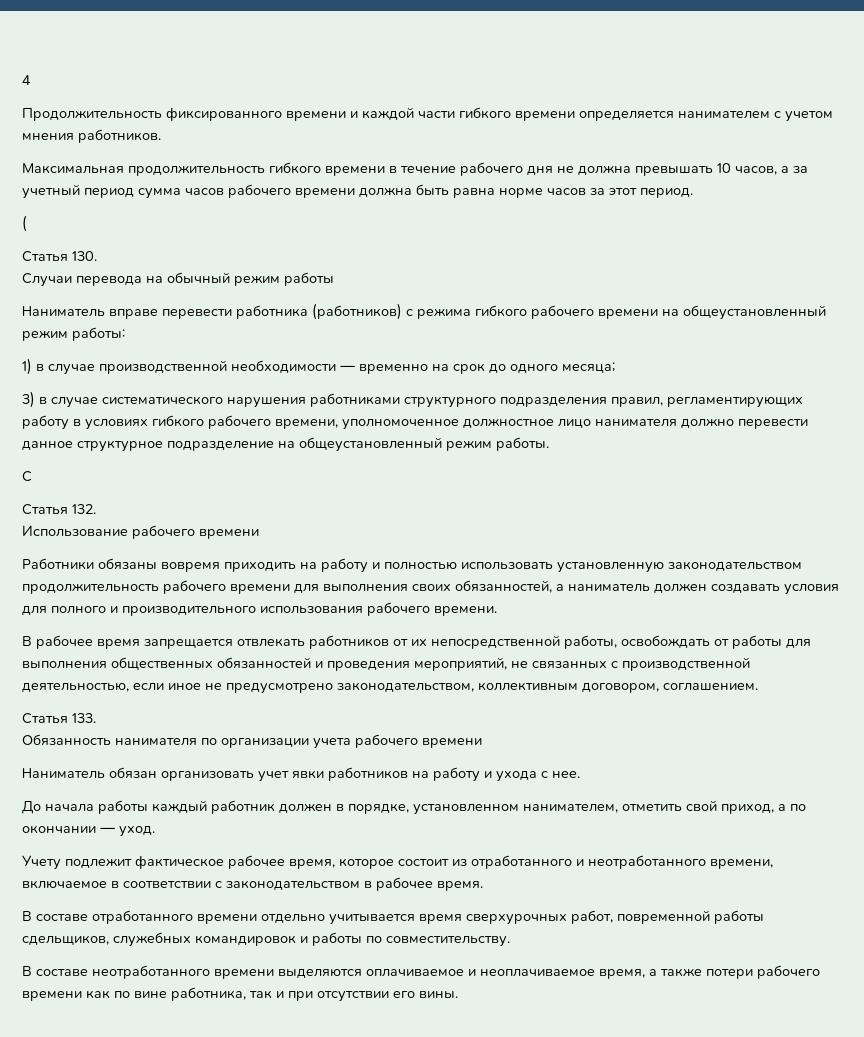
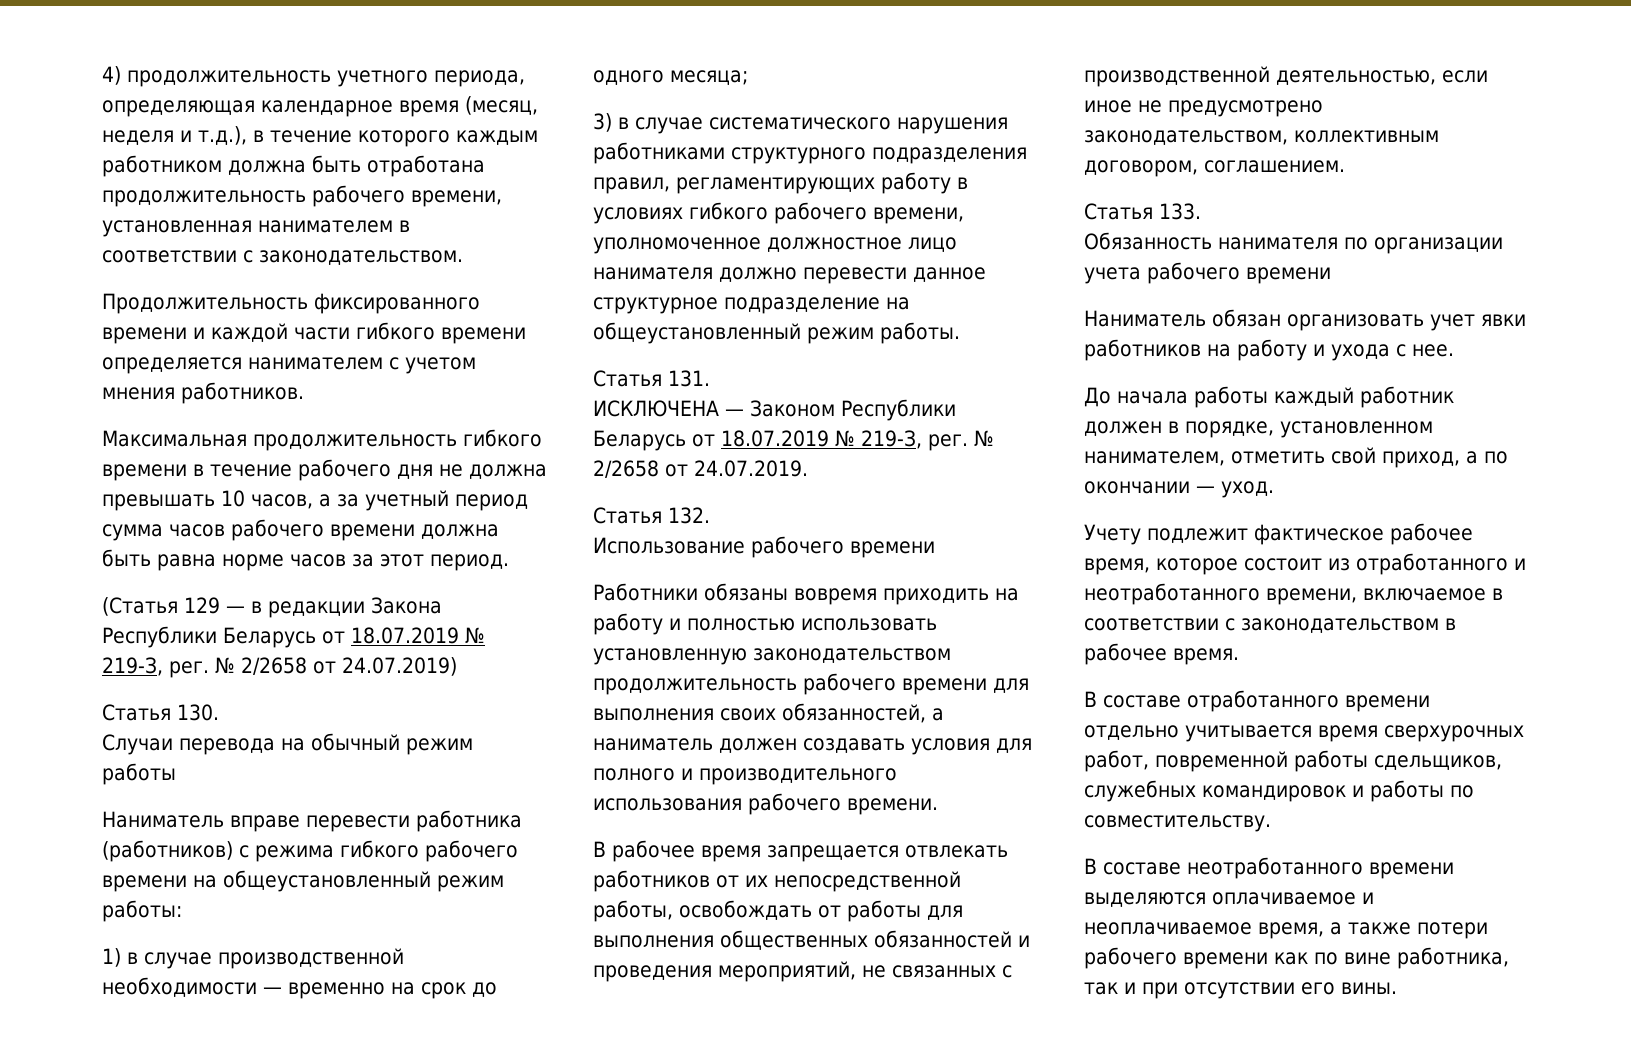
[22,75,31,85] 4 -> [102,66,525,87] [102,96,538,117] [102,126,538,147] [102,155,485,177] [102,185,502,207] [102,220,410,237] [102,250,463,265] 4) продолжительность учетного периода, определяющая календарное время (месяц, неделя и т.д.), в течение которого каждым работником должна быть отработана продолжительность рабочего времени, установленная нанимателем в соответствии с законодательством.
[22,215,27,232] ( -> [102,597,442,618] [102,626,485,648] [102,657,457,678] (Статья 129 — в редакции Закона Республики Беларусь от 18.07.2019 № 219-З, рег. № 2/2658 от 24.07.2019)
[22,471,32,482] С -> [593,370,710,387] [593,399,956,421] [593,430,994,451] [593,460,808,478] Статья 131. // ИСКЛЮЧЕНА — Законом Республики Беларусь от 18.07.2019 № 219-З, рег. № 2/2658 от 24.07.2019.

